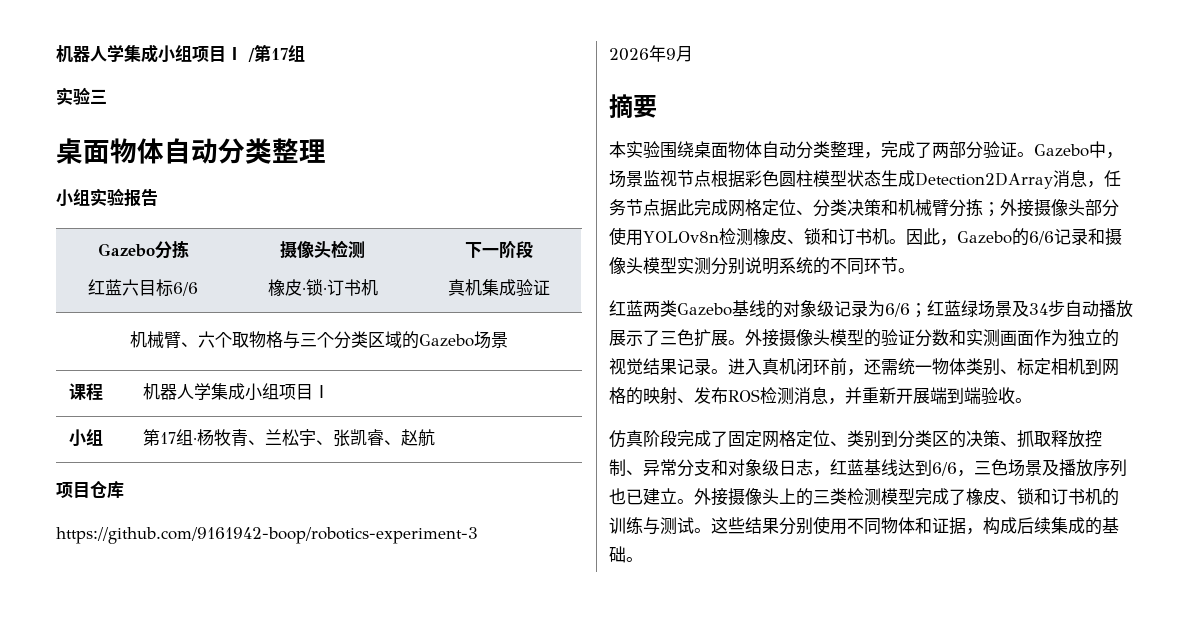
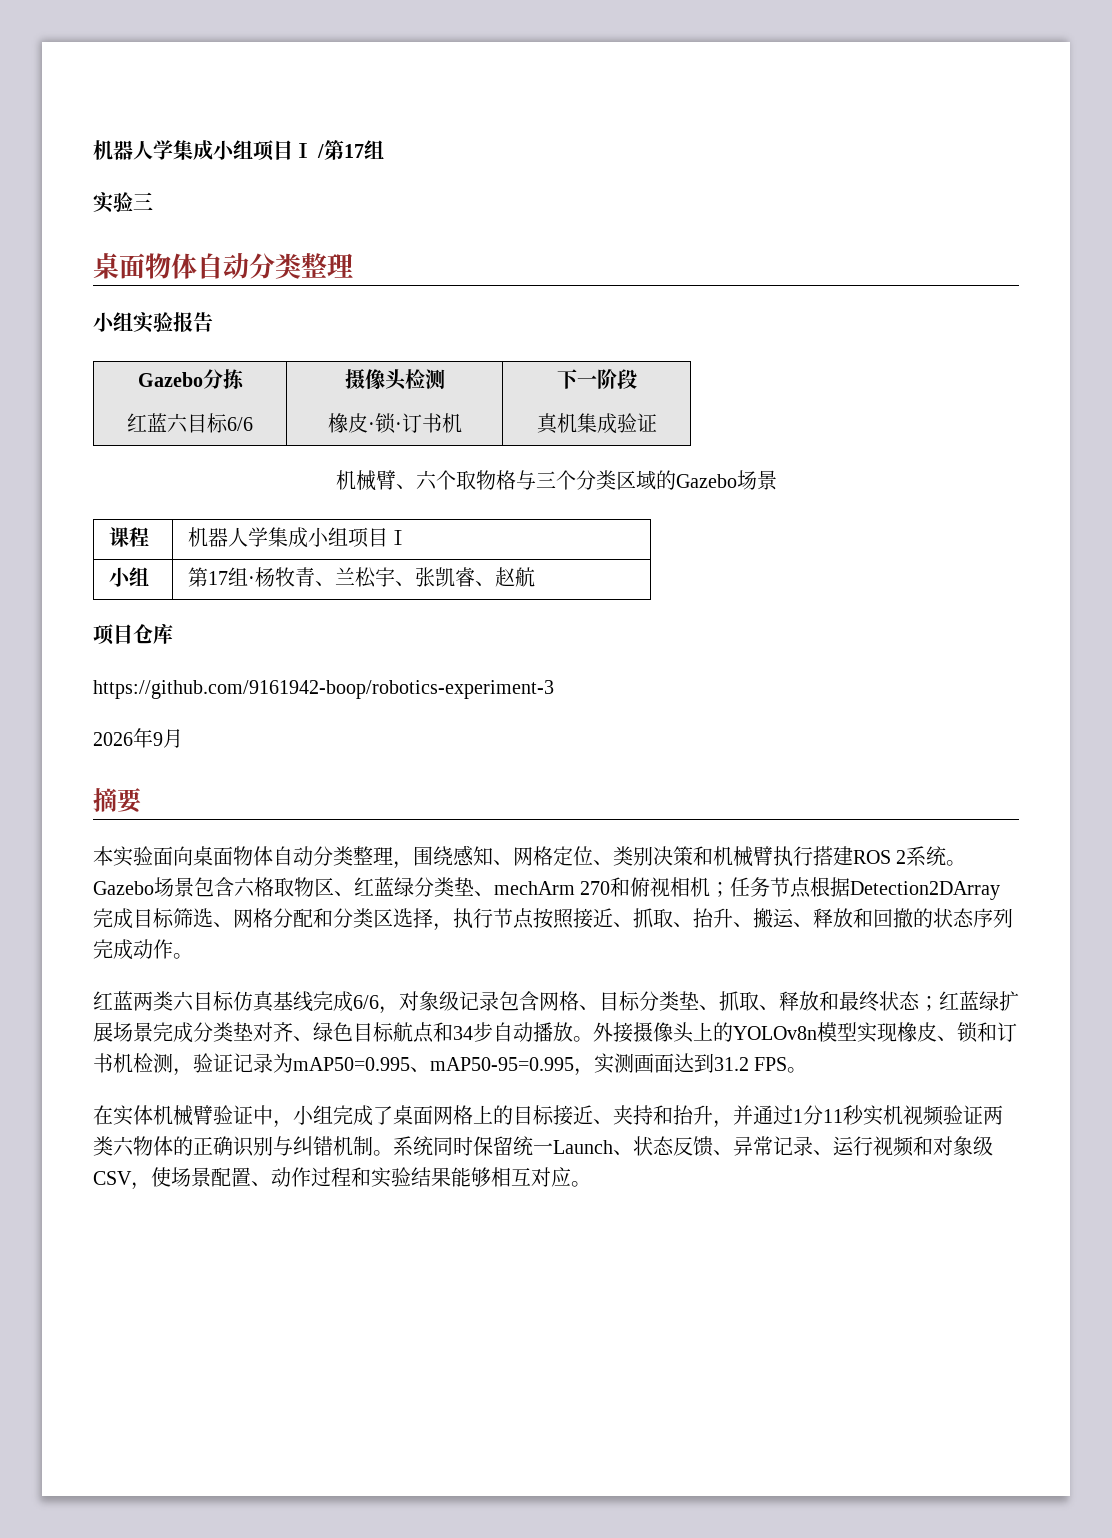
[660,141,694,158] 围绕 -> [153,846,193,866] 面向
[881,141,1123,159] [609,170,1121,189] [609,199,847,217] 完成了两部分验证。Gazebo中，场景监视节点根据彩色圆柱模型状态生成Detection2DArray消息，任务节点据此完成网格定位、分类 -> [413,845,653,866] 围绕感知、网格定位、类别
[949,199,1119,217] [609,227,1122,246] [609,257,915,275] [609,300,1133,318] [609,329,1119,347] [609,358,1119,376] [609,387,1032,405] [609,430,1102,448] [609,459,1127,477] [609,488,1119,506] [609,516,1119,535] [609,546,626,563] 分拣；外接摄像头部分使用YOLOv8n检测橡皮、锁和订书机。因此，Gazebo的6/6记录和摄像头模型实测分别说明系统的不同环节。 // 红蓝两类Gazebo基线的对象级记录为6/6；红蓝绿场景及34步自动播放展示了三色扩展。外接摄像头模型的验证分数和实测画面作为独立的视觉结果记录。进入真机闭环前，还需统一物体类别、标定相机到网格的映射、发布ROS检测消息，并重新开展端到端验收。 // 仿真阶段完成了固定网格定位、类别到分类区的决策、抓取释放控制、异常分支和对象级日志，红蓝基线达到6/6，三色场景及播放序列也已建立。外接摄像头上的三类检测模型完成了橡皮、锁和订书机的训练与测试。这些结果分别使用不同物体和证据，构成后续集成的基础 -> [773,846,967,867] [93,877,1001,900] [93,908,1013,931] [93,939,193,960] [93,991,1019,1014] [93,1022,1017,1043] [93,1053,808,1076] [93,1105,1003,1128] [93,1136,993,1157] [93,1167,571,1190] 执行搭建ROS 2系统。Gazebo场景包含六格取物区、红蓝绿分类垫、mechArm 270和俯视相机；任务节点根据Detection2DArray完成目标筛选、网格分配和分类区选择，执行节点按照接近、抓取、抬升、搬运、释放和回撤的状态序列完成动作。 // 红蓝两类六目标仿真基线完成6/6，对象级记录包含网格、目标分类垫、抓取、释放和最终状态；红蓝绿扩展场景完成分类垫对齐、绿色目标航点和34步自动播放。外接摄像头上的YOLOv8n模型实现橡皮、锁和订书机检测，验证记录为mAP50=0.995、mAP50-95=0.995，实测画面达到31.2 FPS。 // 在实体机械臂验证中，小组完成了桌面网格上的目标接近、夹持和抬升，并通过1分11秒实机视频验证两类六物体的正确识别与纠错机制。系统同时保留统一Launch、状态反馈、异常记录、运行视频和对象级CSV，使场景配置、动作过程和实验结果能够相互对应

